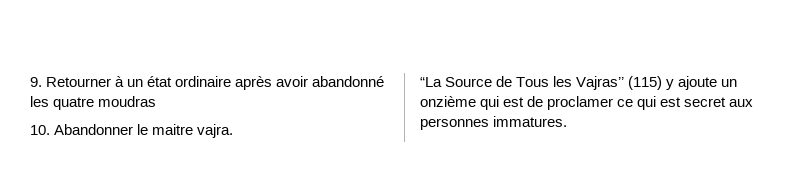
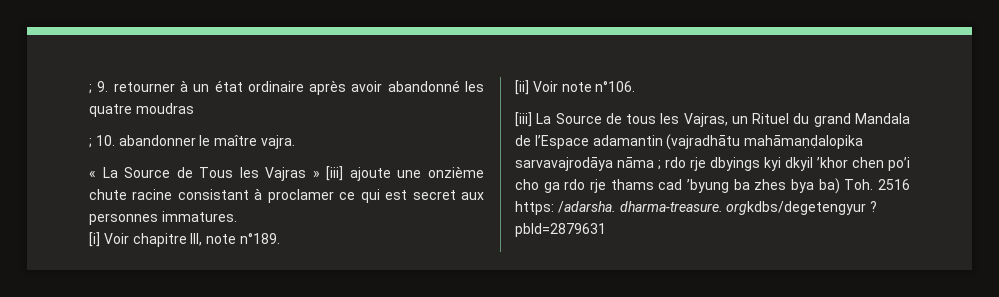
[30,77,112,87] 9. Retourner -> [89,81,175,94] ; 9. retourner
[30,124,194,135] 10. Abandonner le maitre -> [89,135,258,148] ; 10. abandonner le maître
[420,77,442,87] “La -> [89,167,118,178] « La
[576,76,738,90] [420,96,544,110] Vajras’’ (115) y ajoute un onzième qui est de -> [265,166,484,181] [89,188,263,200] Vajras » [iii] ajoute une onzième chute racine consistant à
(568, 121) none -> [89,232,280,247] [515,80,636,95] [515,112,910,127] [515,134,864,150] [515,157,910,171] [515,178,910,194] [515,201,878,215] [515,223,606,237] // [i] Voir chapitre III, note n°189. // [ii] Voir note n°106. // [iii] La Source de tous les Vajras, un Rituel du grand Mandala de l’Espace adamantin (vajradhātu mahāmaṇḍalopika sarvavajrodāya nāma ; rdo rje dbyings kyi dkyil ’khor chen po’i cho ga rdo rje thams cad ’byung ba zhes bya ba) Toh. 2516 https: /adarsha. dharma-treasure. orgkdbs/degetengyur ? pbId=2879631

